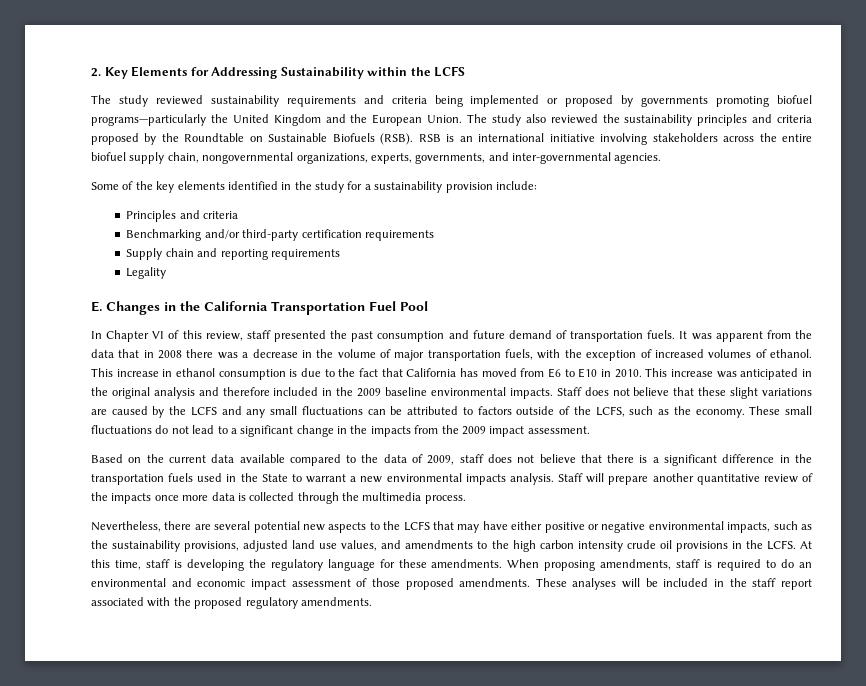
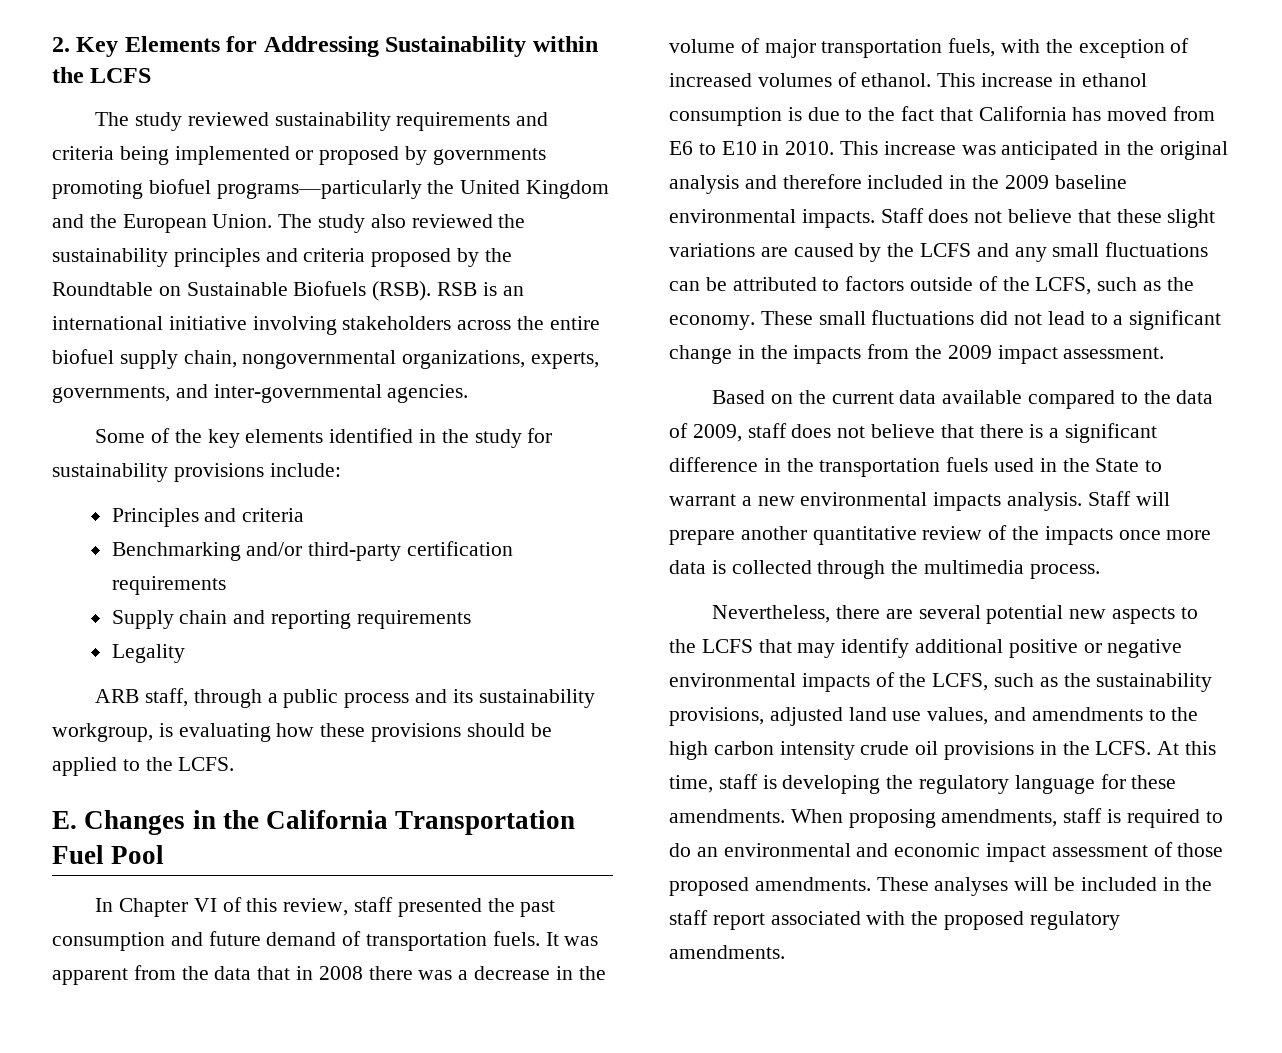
[364,181,493,193] a sustainability provision -> [52,463,264,482] sustainability provisions
(167, 273) none -> [95,688,595,708] [52,723,552,742] [52,757,235,776] // ARB staff, through a public process and its sustainability workgroup, is evaluating how these provisions should be applied to the LCFS.
[155,425,169,434] do -> [980,311,1009,325] did
[482,521,543,530] have either -> [841,638,1004,658] identify additional
[727,522,771,533] impacts, -> [801,672,989,692] impacts of the LCFS,

